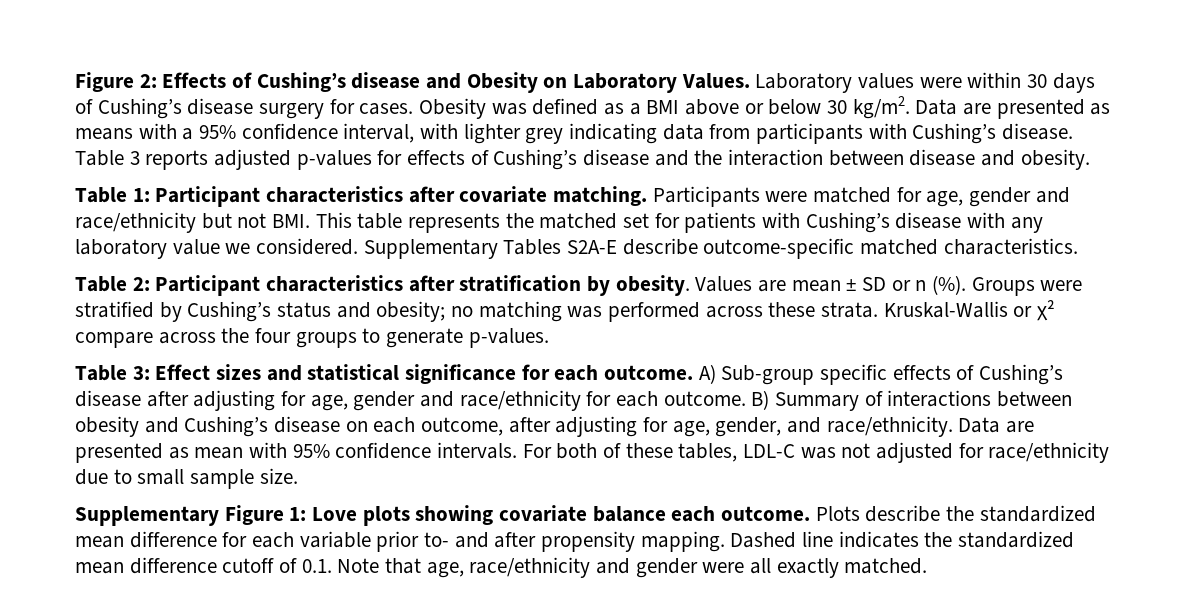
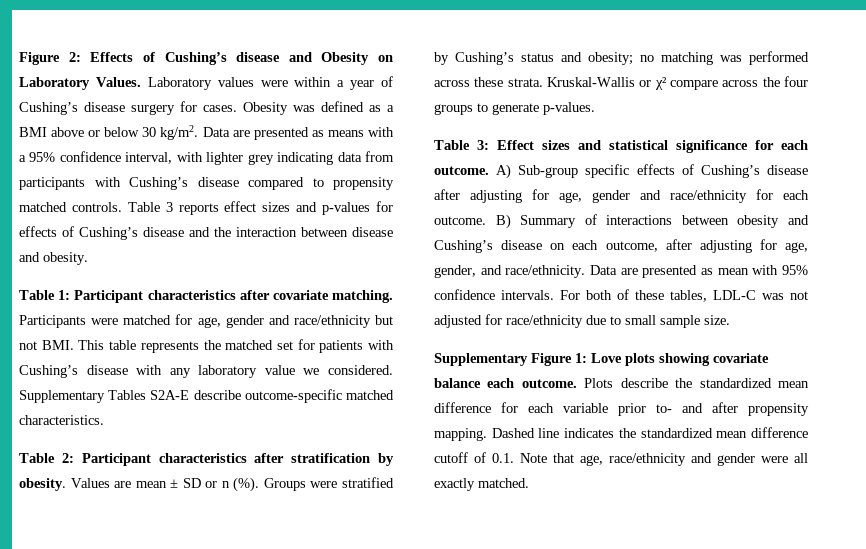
[1027,73,1095,93] 30 days -> [337,80,375,90] a year
[1002,123,1074,140] [75,149,292,170] disease. Table 3 reports adjusted -> [197,177,394,190] [19,201,318,215] disease compared to propensity matched controls. Table 3 reports effect sizes and

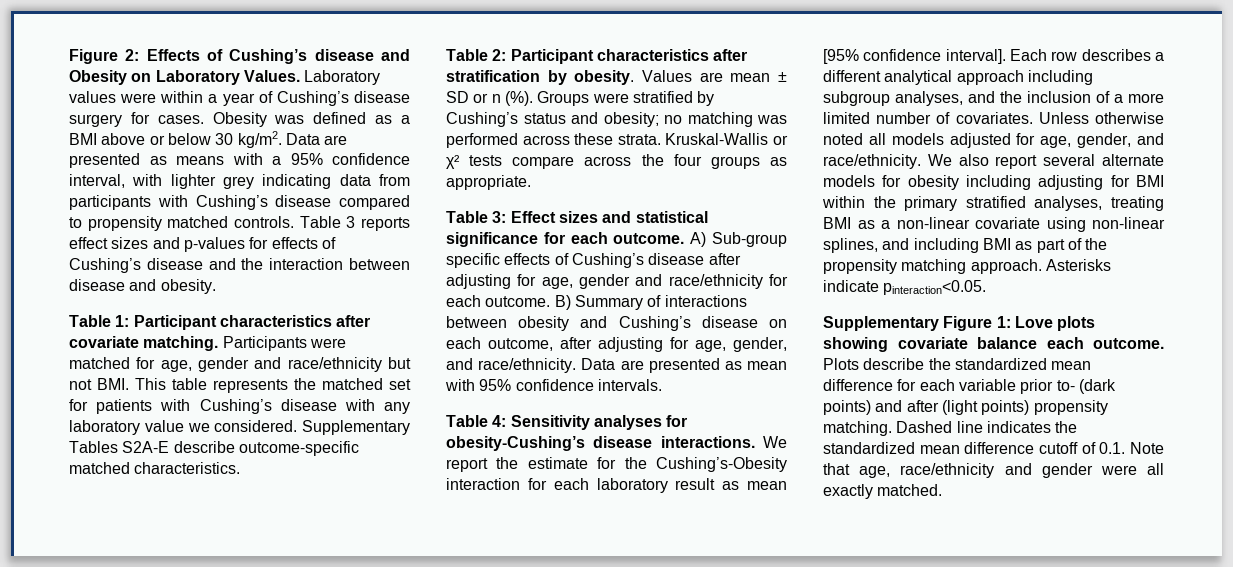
(667, 83) none -> [469,155,503,166] tests
[477,102,595,115] to generate p-values. -> [770,157,787,166] [446,175,531,190] as appropriate.
[560,289,808,302] [434,314,730,328] For both of these tables, LDL-C was not adjusted for race/ethnicity due to small sample size. -> [446,415,688,430] [446,436,787,451] [446,457,787,472] [446,478,787,493] [823,49,1164,64] [823,70,1093,85] [823,91,1164,106] [823,112,1164,124] [823,133,1164,148] [823,154,1164,169] [823,175,1164,190] [822,196,1164,211] [823,217,1165,232] [823,238,1108,253] [823,259,1111,274] [823,280,987,295] // Table 4: Sensitivity analyses for obesity-Cushing’s disease interactions. We report the estimate for the Cushing’s-Obesity interaction for each laboratory result as mean [95% confidence interval]. Each row describes a different analytical approach including subgroup analyses, and the inclusion of a more limited number of covariates. Unless otherwise noted all models adjusted for age, gender, and race/ethnicity. We also report several alternate models for obesity including adjusting for BMI within the primary stratified analyses, treating BMI as a non-linear covariate using non-linear splines, and including BMI as part of the propensity matching approach. Asterisks indicate pinteraction<0.05.
[682,402,809,416] [434,428,487,441] and after propensity mapping. -> [1078,379,1116,394] [823,400,1108,415] [823,421,892,436] (dark points) and after (light points) propensity matching.

